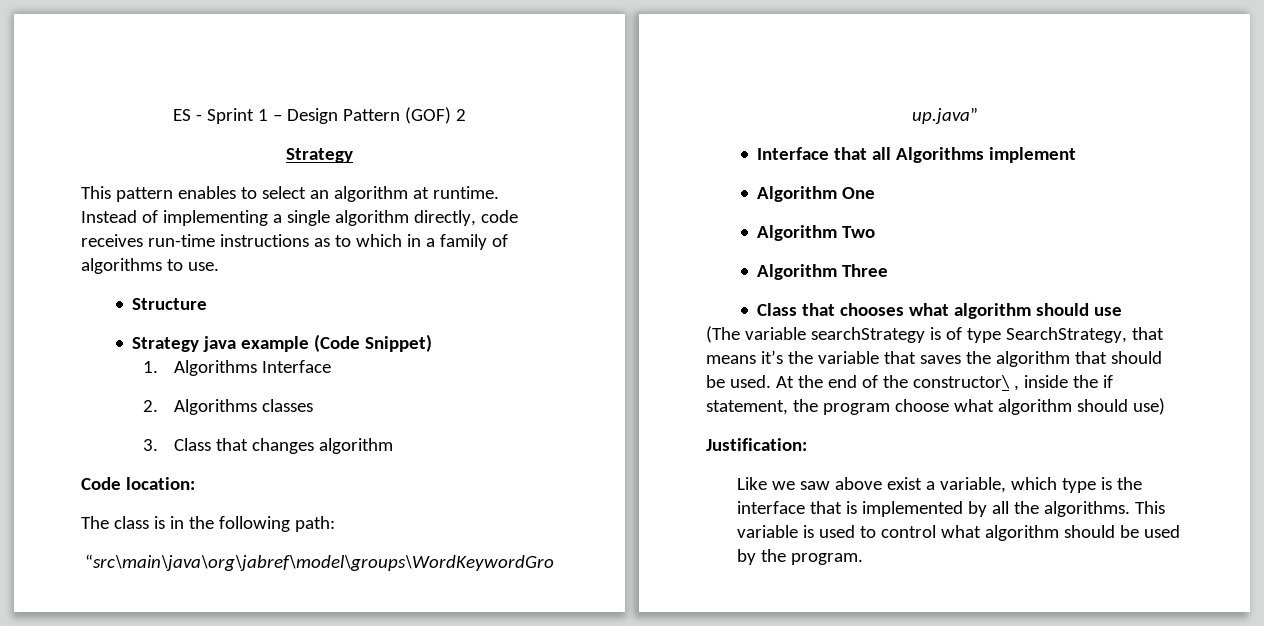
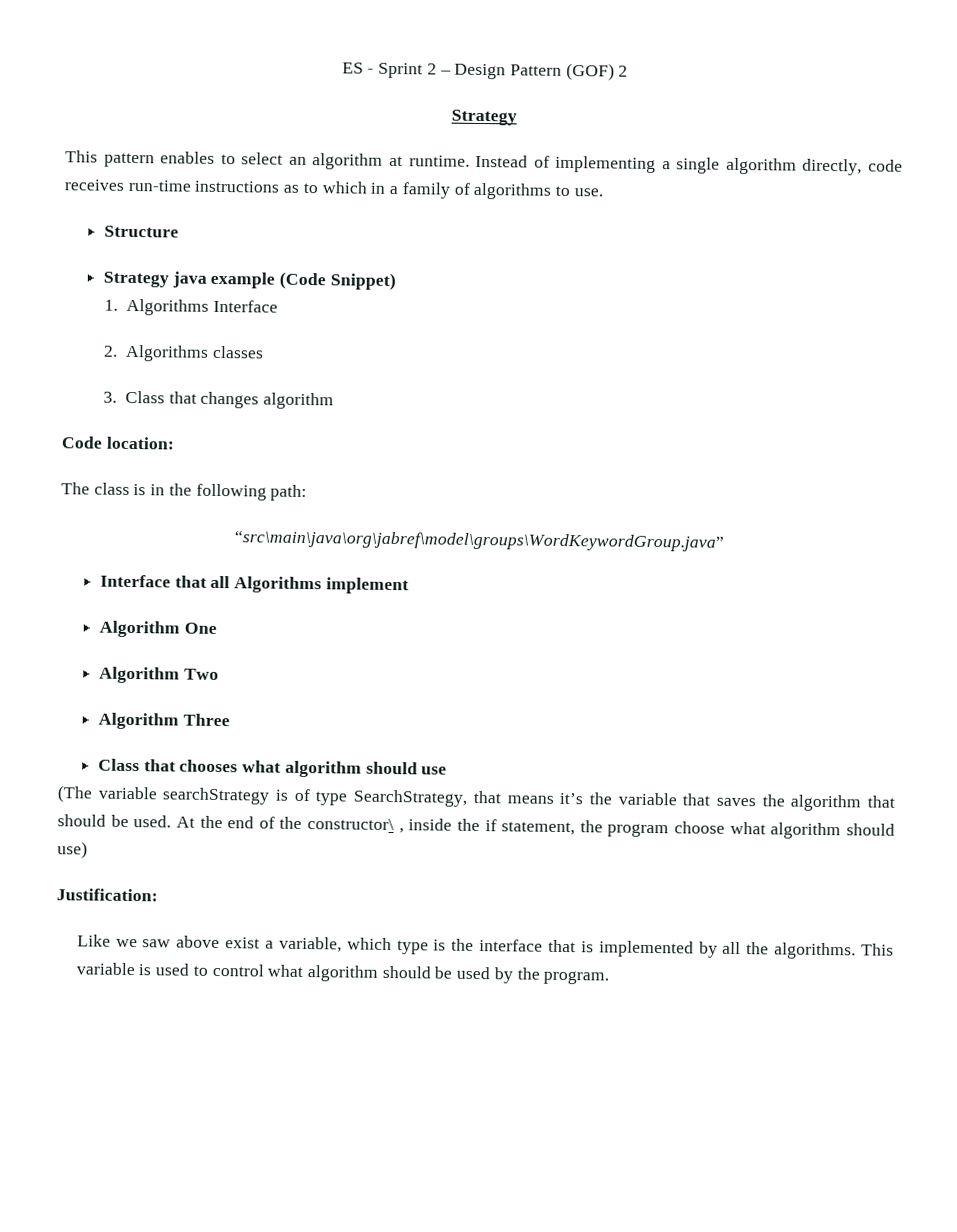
[258,109,269,121] 1 -> [426,63,437,75] 2

